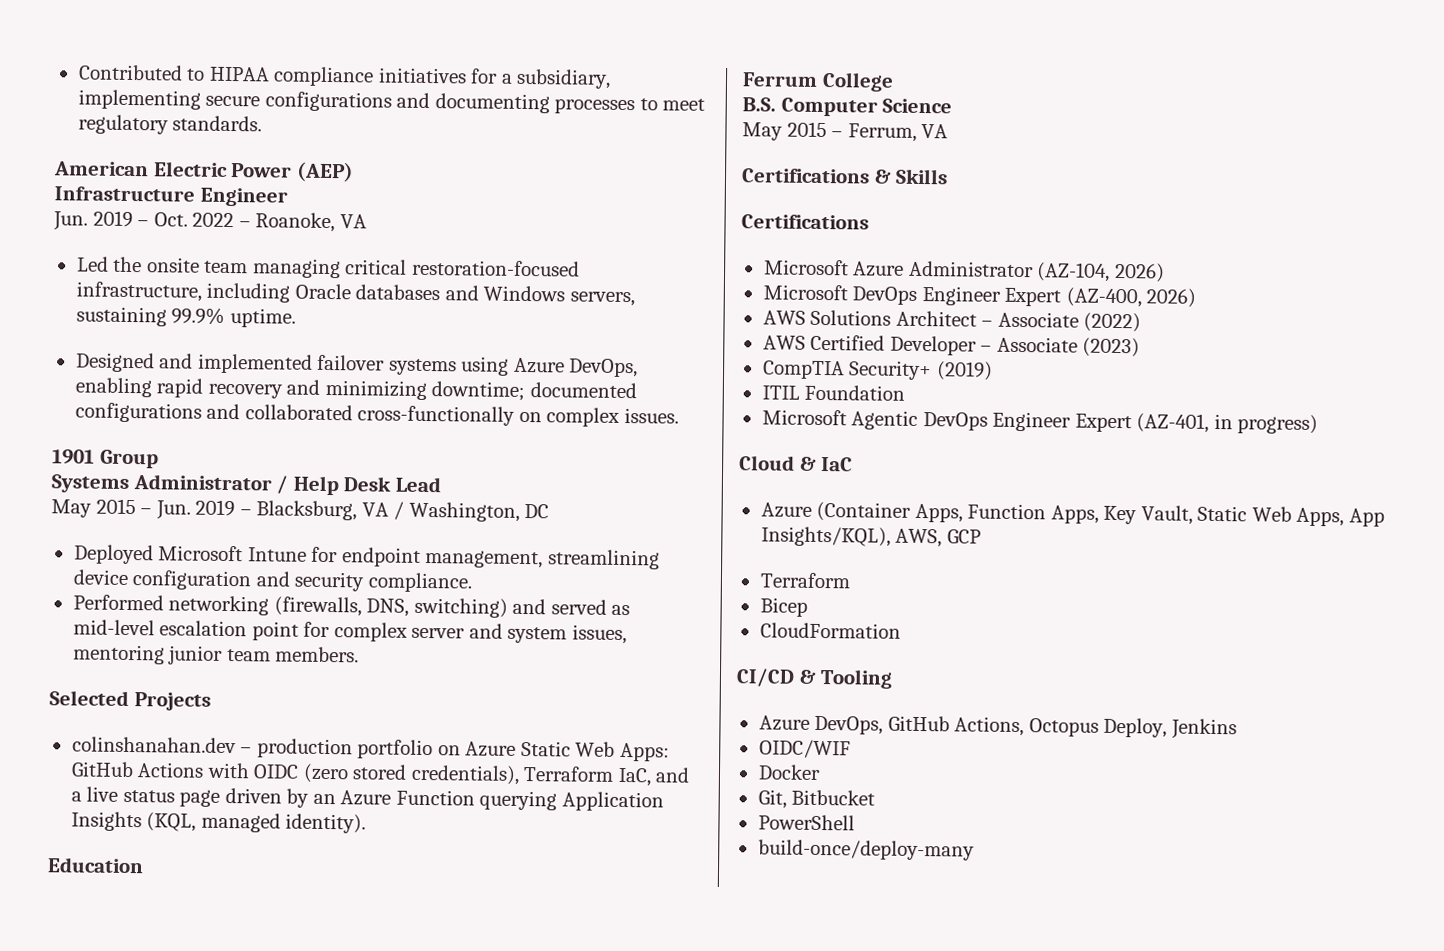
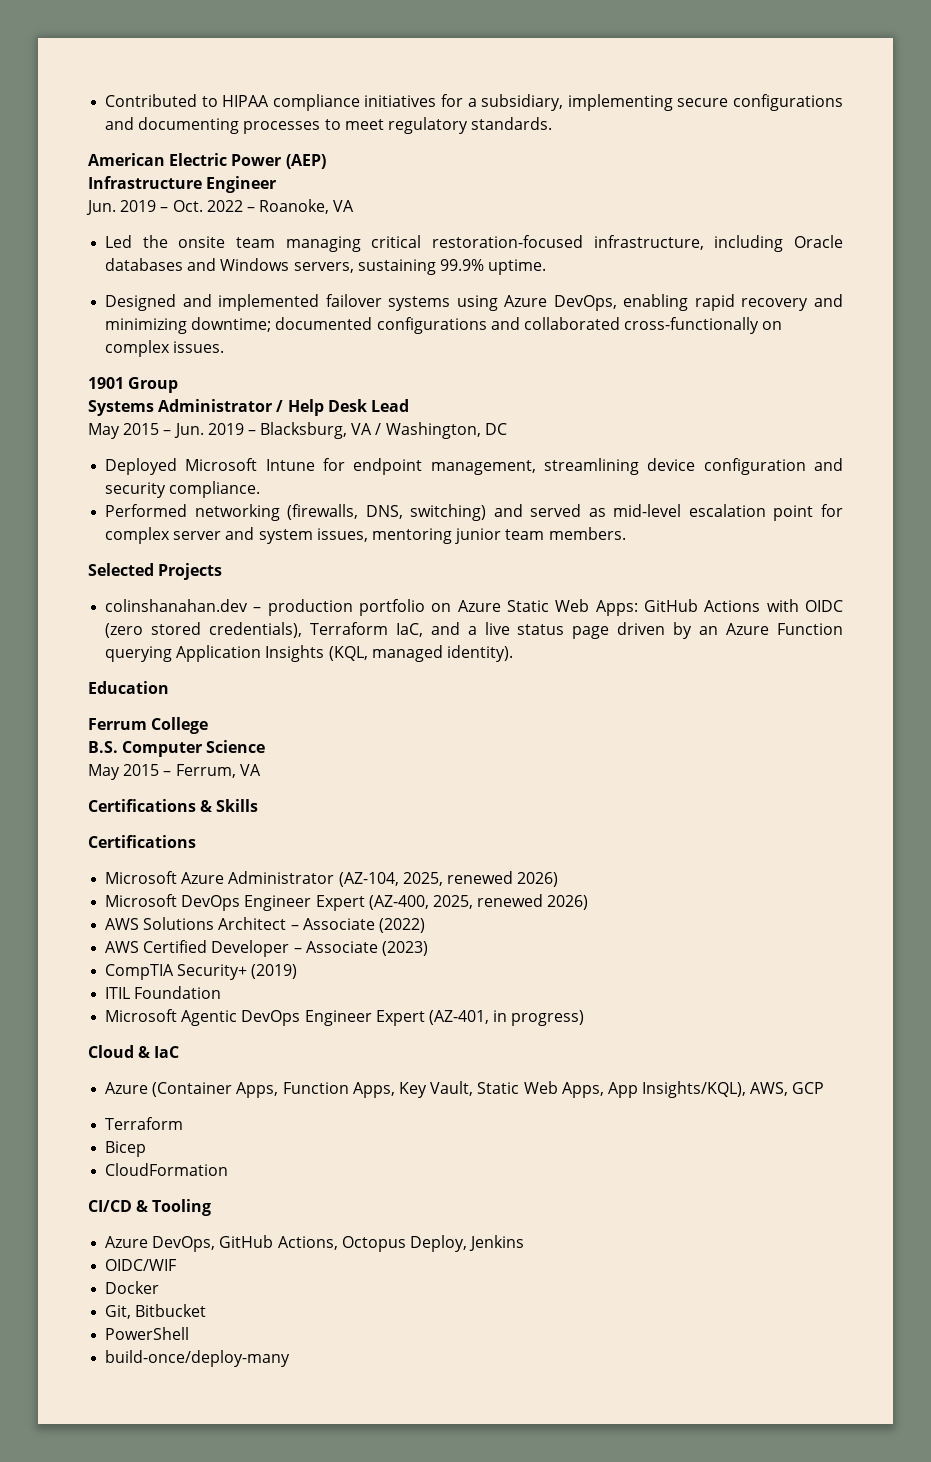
(1111, 272) none -> [402,871,513,886] 2025, renewed
(1142, 297) none -> [432,894,544,909] 2025, renewed

